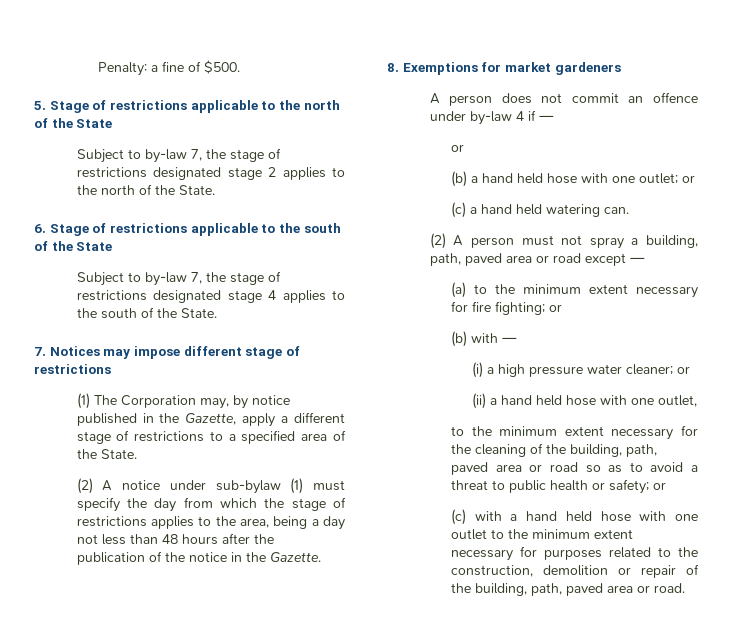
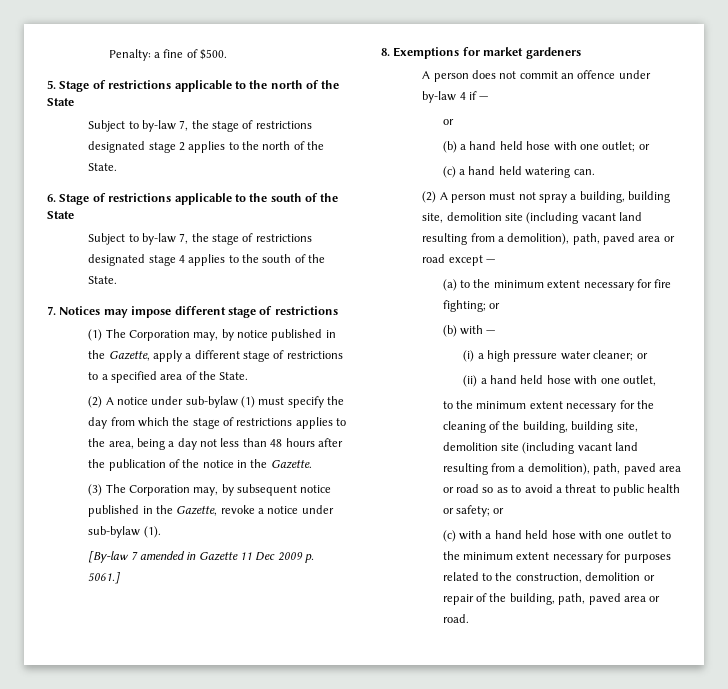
(321, 557) none -> [88,484,332,496] [88,505,334,517] [88,526,161,538] [88,551,315,563] [88,572,121,584] // (3) The Corporation may, by subsequent notice published in the Gazette, revoke a notice under sub-bylaw (1). // [By-law 7 amended in Gazette 11 Dec 2009 p. 5061.]
(698, 241) none -> [628,191,671,203] [422,212,643,224] [422,233,570,245] building site, demolition site (including vacant land resulting from a demolition),
(623, 450) none -> [571,421,638,433] [442,442,639,454] [442,463,590,475] building site, demolition site (including vacant land resulting from a demolition),

